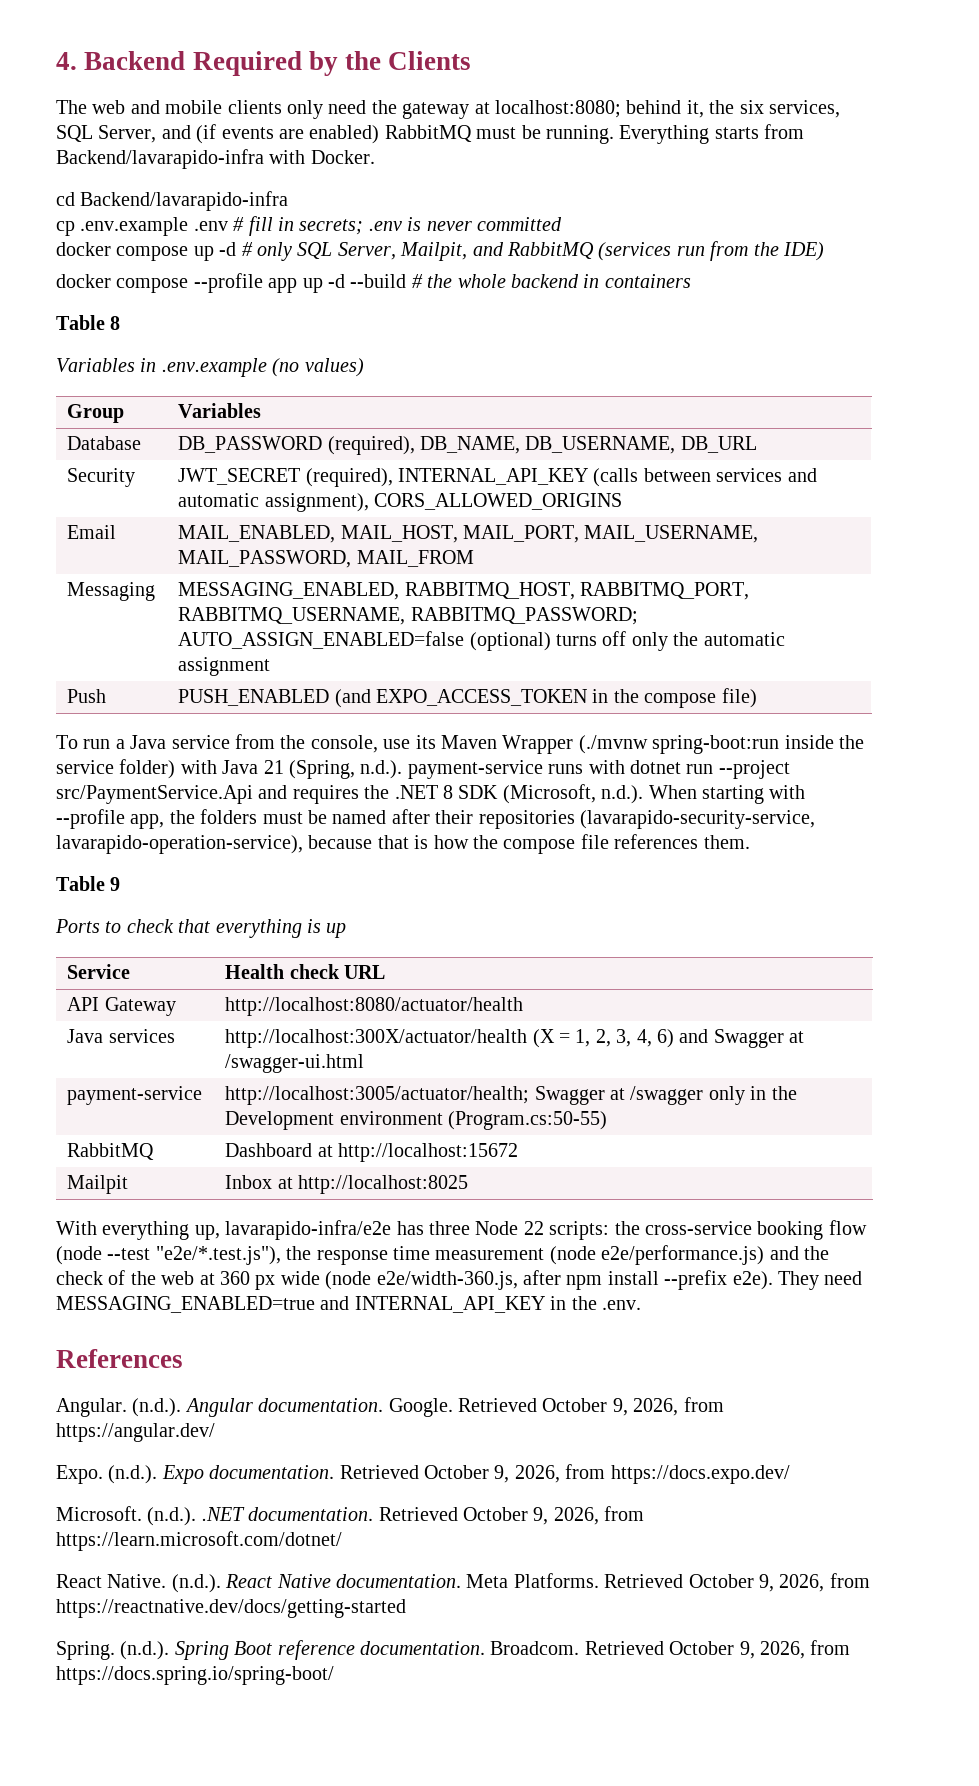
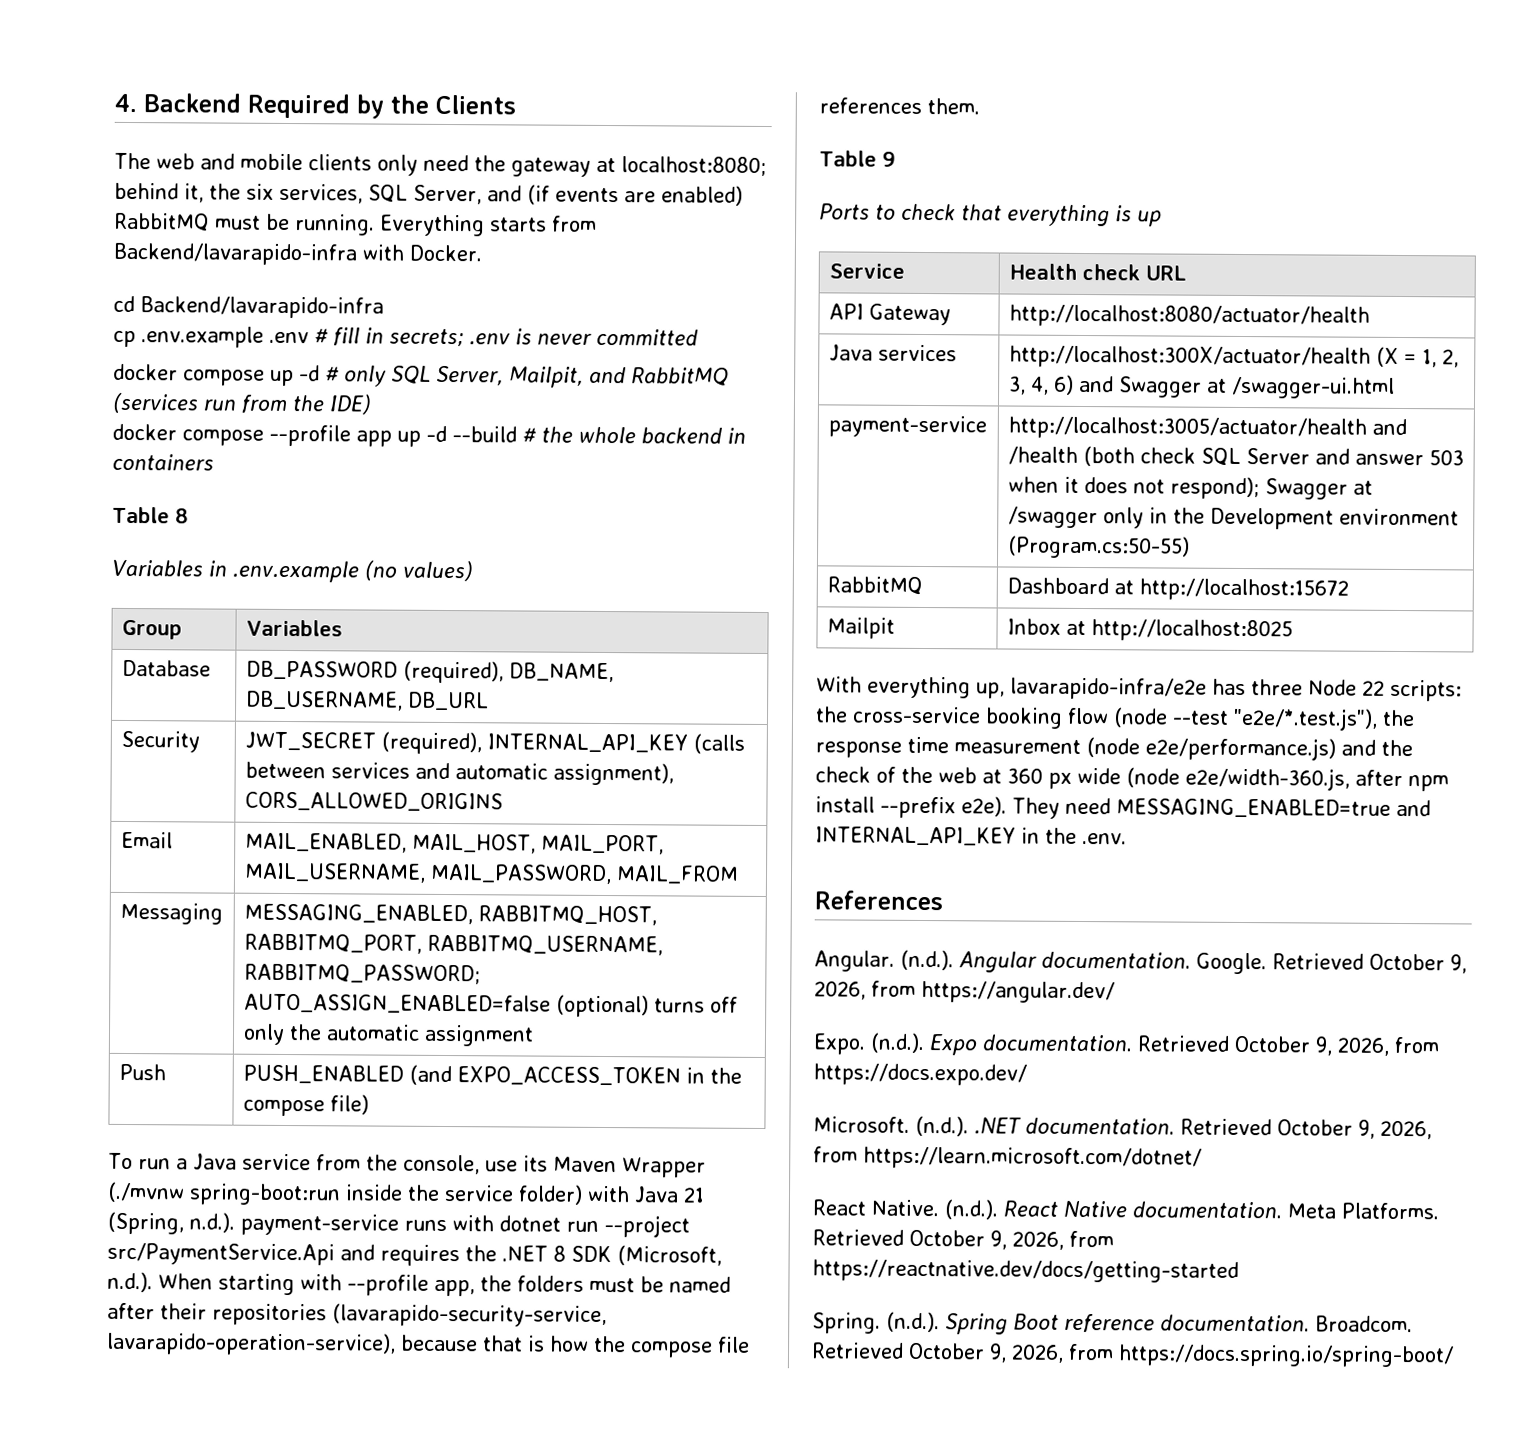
[225,1086,530,1105] http://localhost:3005/actuator/health; -> [1007,416,1407,440] [1007,445,1464,467] [1007,476,1260,500] http://localhost:3005/actuator/health and /health (both check SQL Server and answer 503 when it does not respond);

